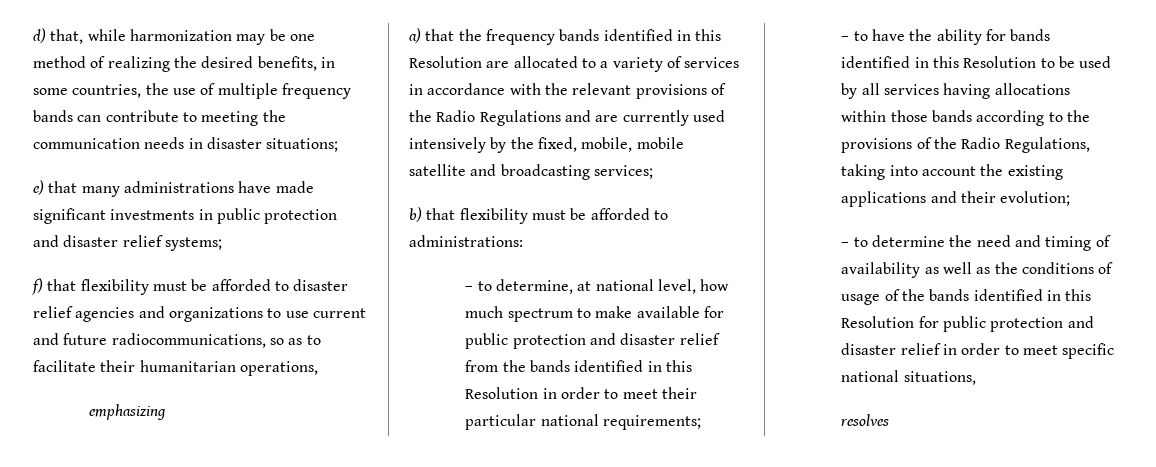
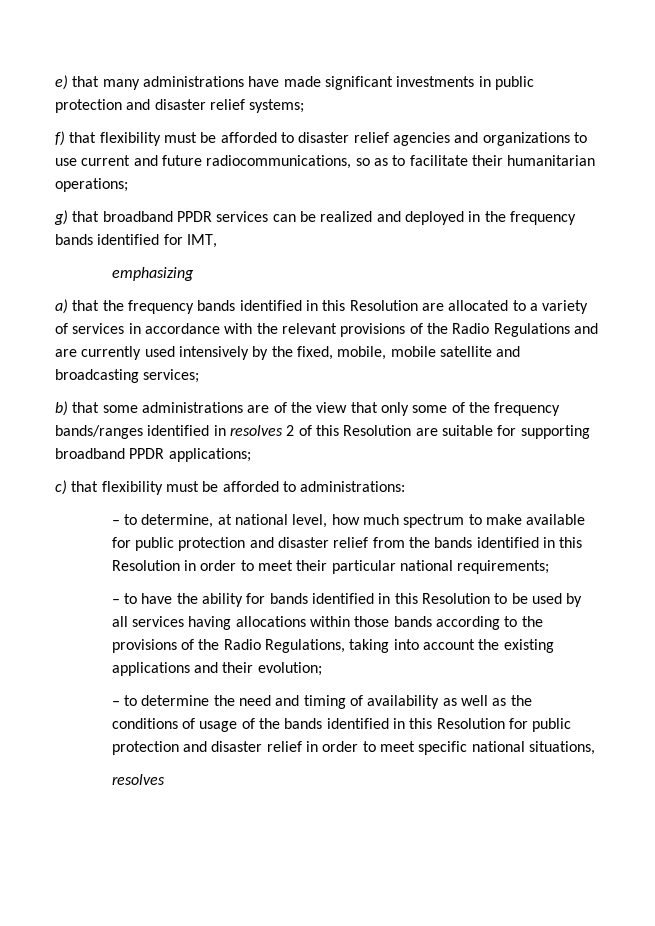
[33,28,315,45] [33,56,335,72] [33,83,351,99] [33,110,286,126] [33,137,339,152] d) that, while harmonization may be one method of realizing the desired benefits, in some countries, the use of multiple frequency bands can contribute to meeting the communication needs in disaster situations; // -> (55, 82) none
[239,361,318,376] operations, -> [55,178,128,192] [54,210,576,225] [55,234,217,248] operations; // g) that broadband PPDR services can be realized and deployed in the frequency bands identified for IMT,
(456, 214) none -> [102,402,561,416] [55,425,590,439] [55,448,251,462] [55,480,99,495] some administrations are of the view that only some of the frequency bands/ranges identified in resolves 2 of this Resolution are suitable for supporting broadband PPDR applications; // c) that

